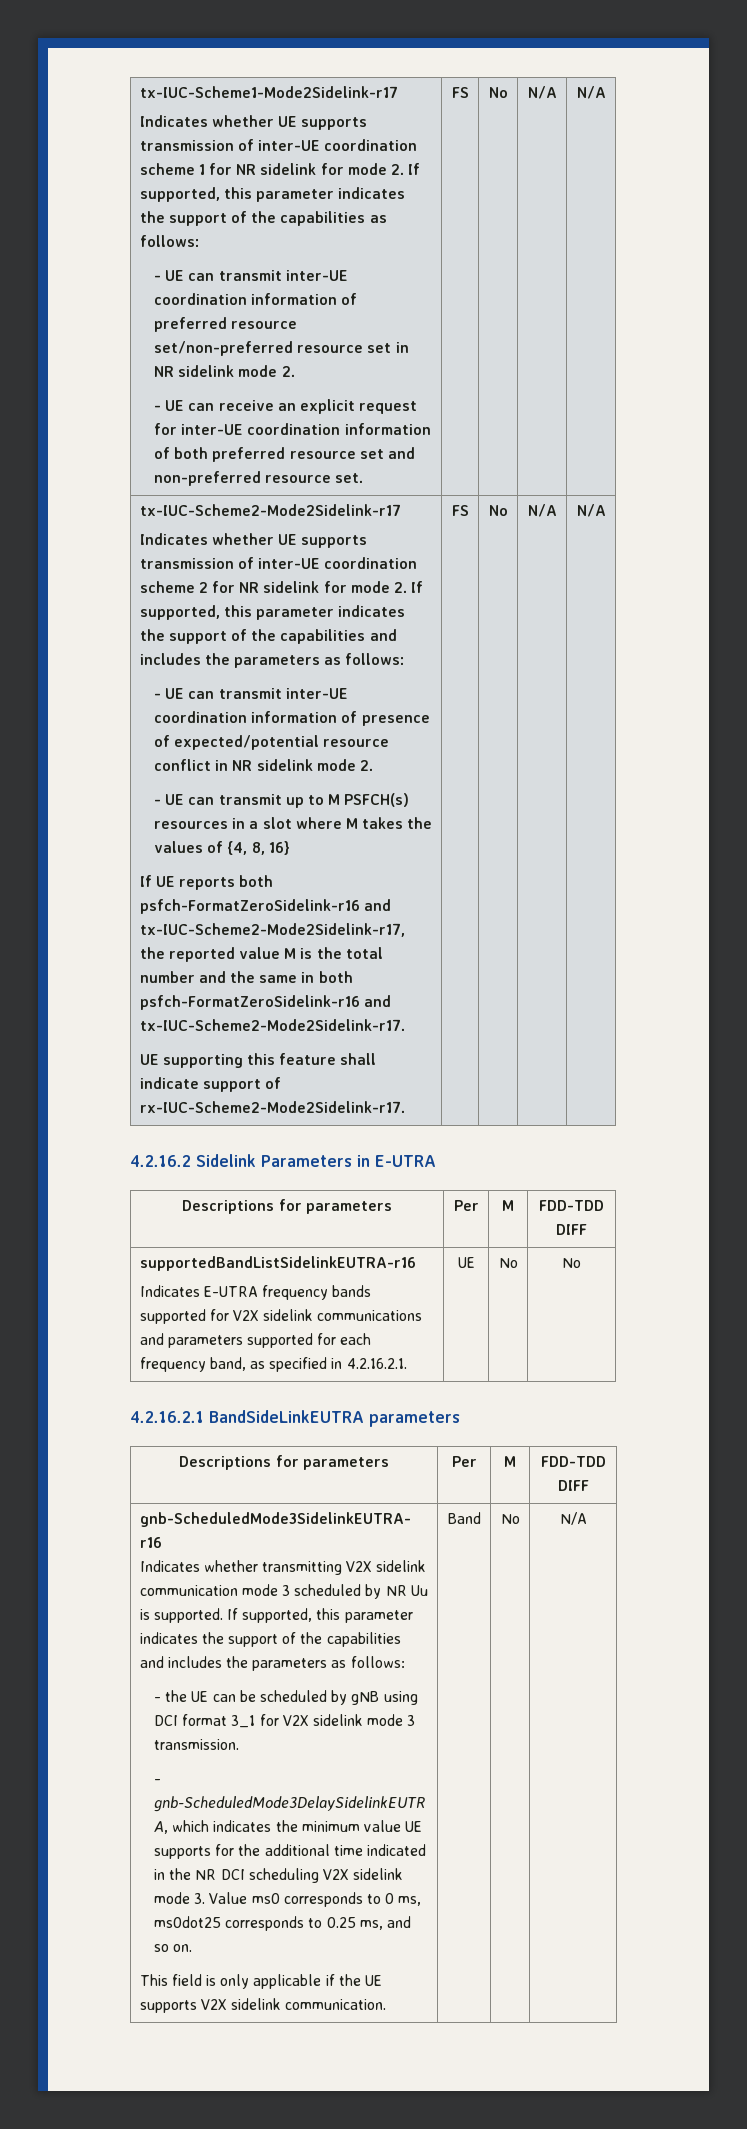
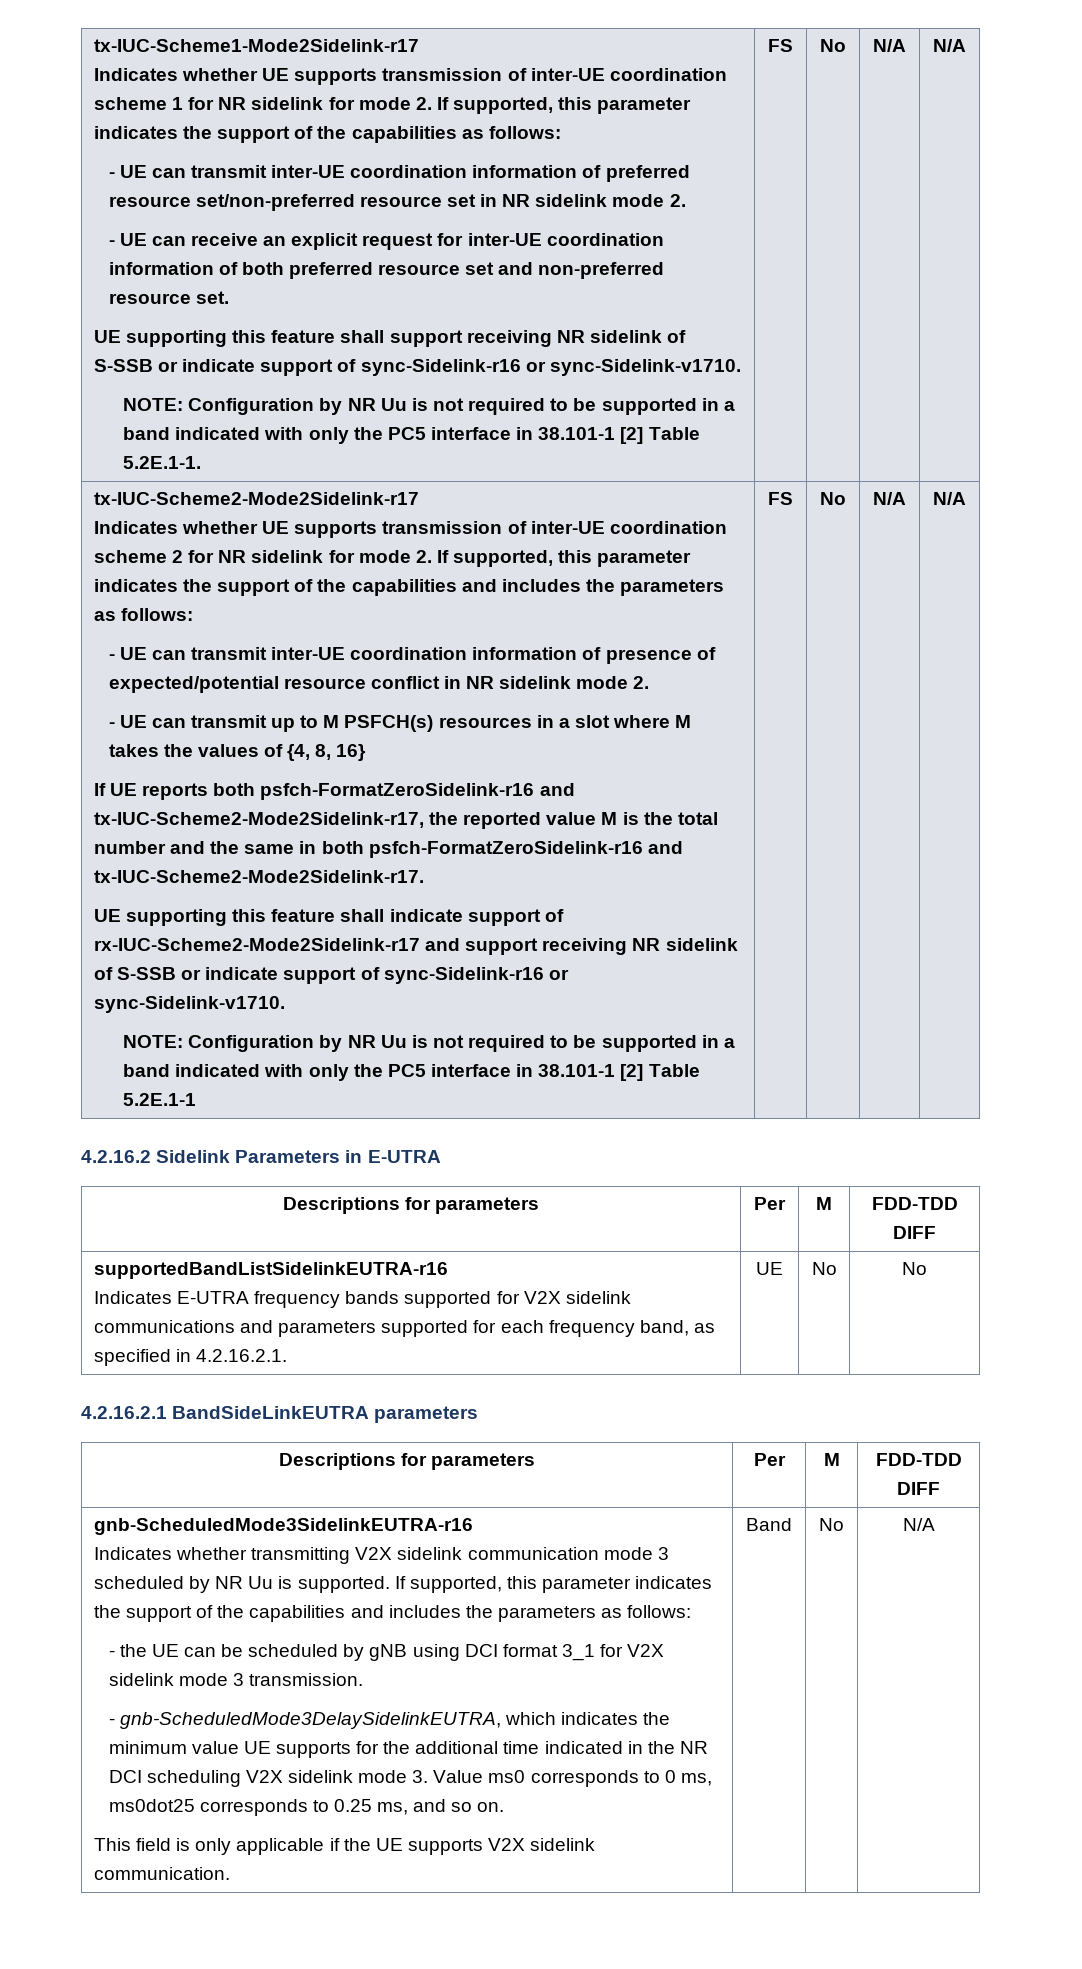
(364, 478) none -> [93,330,687,347] [93,359,741,376] [123,398,735,415] [123,427,700,444] [123,456,202,469] // UE supporting this feature shall support receiving NR sidelink of S-SSB or indicate support of sync-Sidelink-r16 or sync-Sidelink-v1710. // NOTE: Configuration by NR Uu is not required to be supported in a band indicated with only the PC5 interface in 38.101-1 [2] Table 5.2E.1-1.
[139,1101,405,1113] rx-IUC-Scheme2-Mode2Sidelink-r17. -> [93,938,738,955] [93,967,569,984] [93,996,285,1013] [123,1035,735,1052] [123,1064,700,1081] [123,1093,197,1106] rx-IUC-Scheme2-Mode2Sidelink-r17 and support receiving NR sidelink of S-SSB or indicate support of sync-Sidelink-r16 or sync-Sidelink-v1710. // NOTE: Configuration by NR Uu is not required to be supported in a band indicated with only the PC5 interface in 38.101-1 [2] Table 5.2E.1-1

